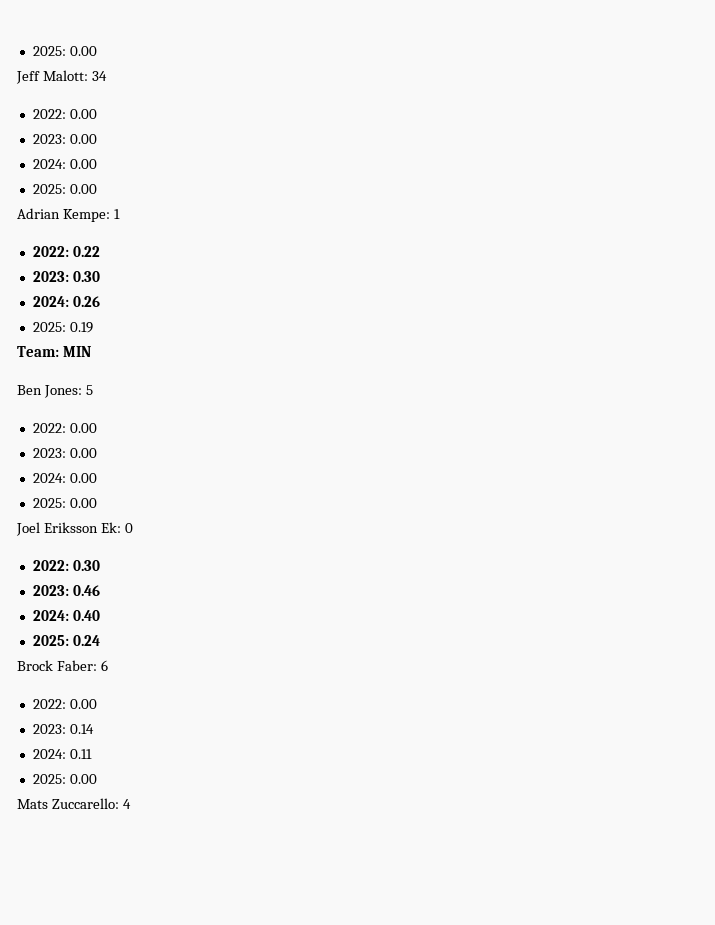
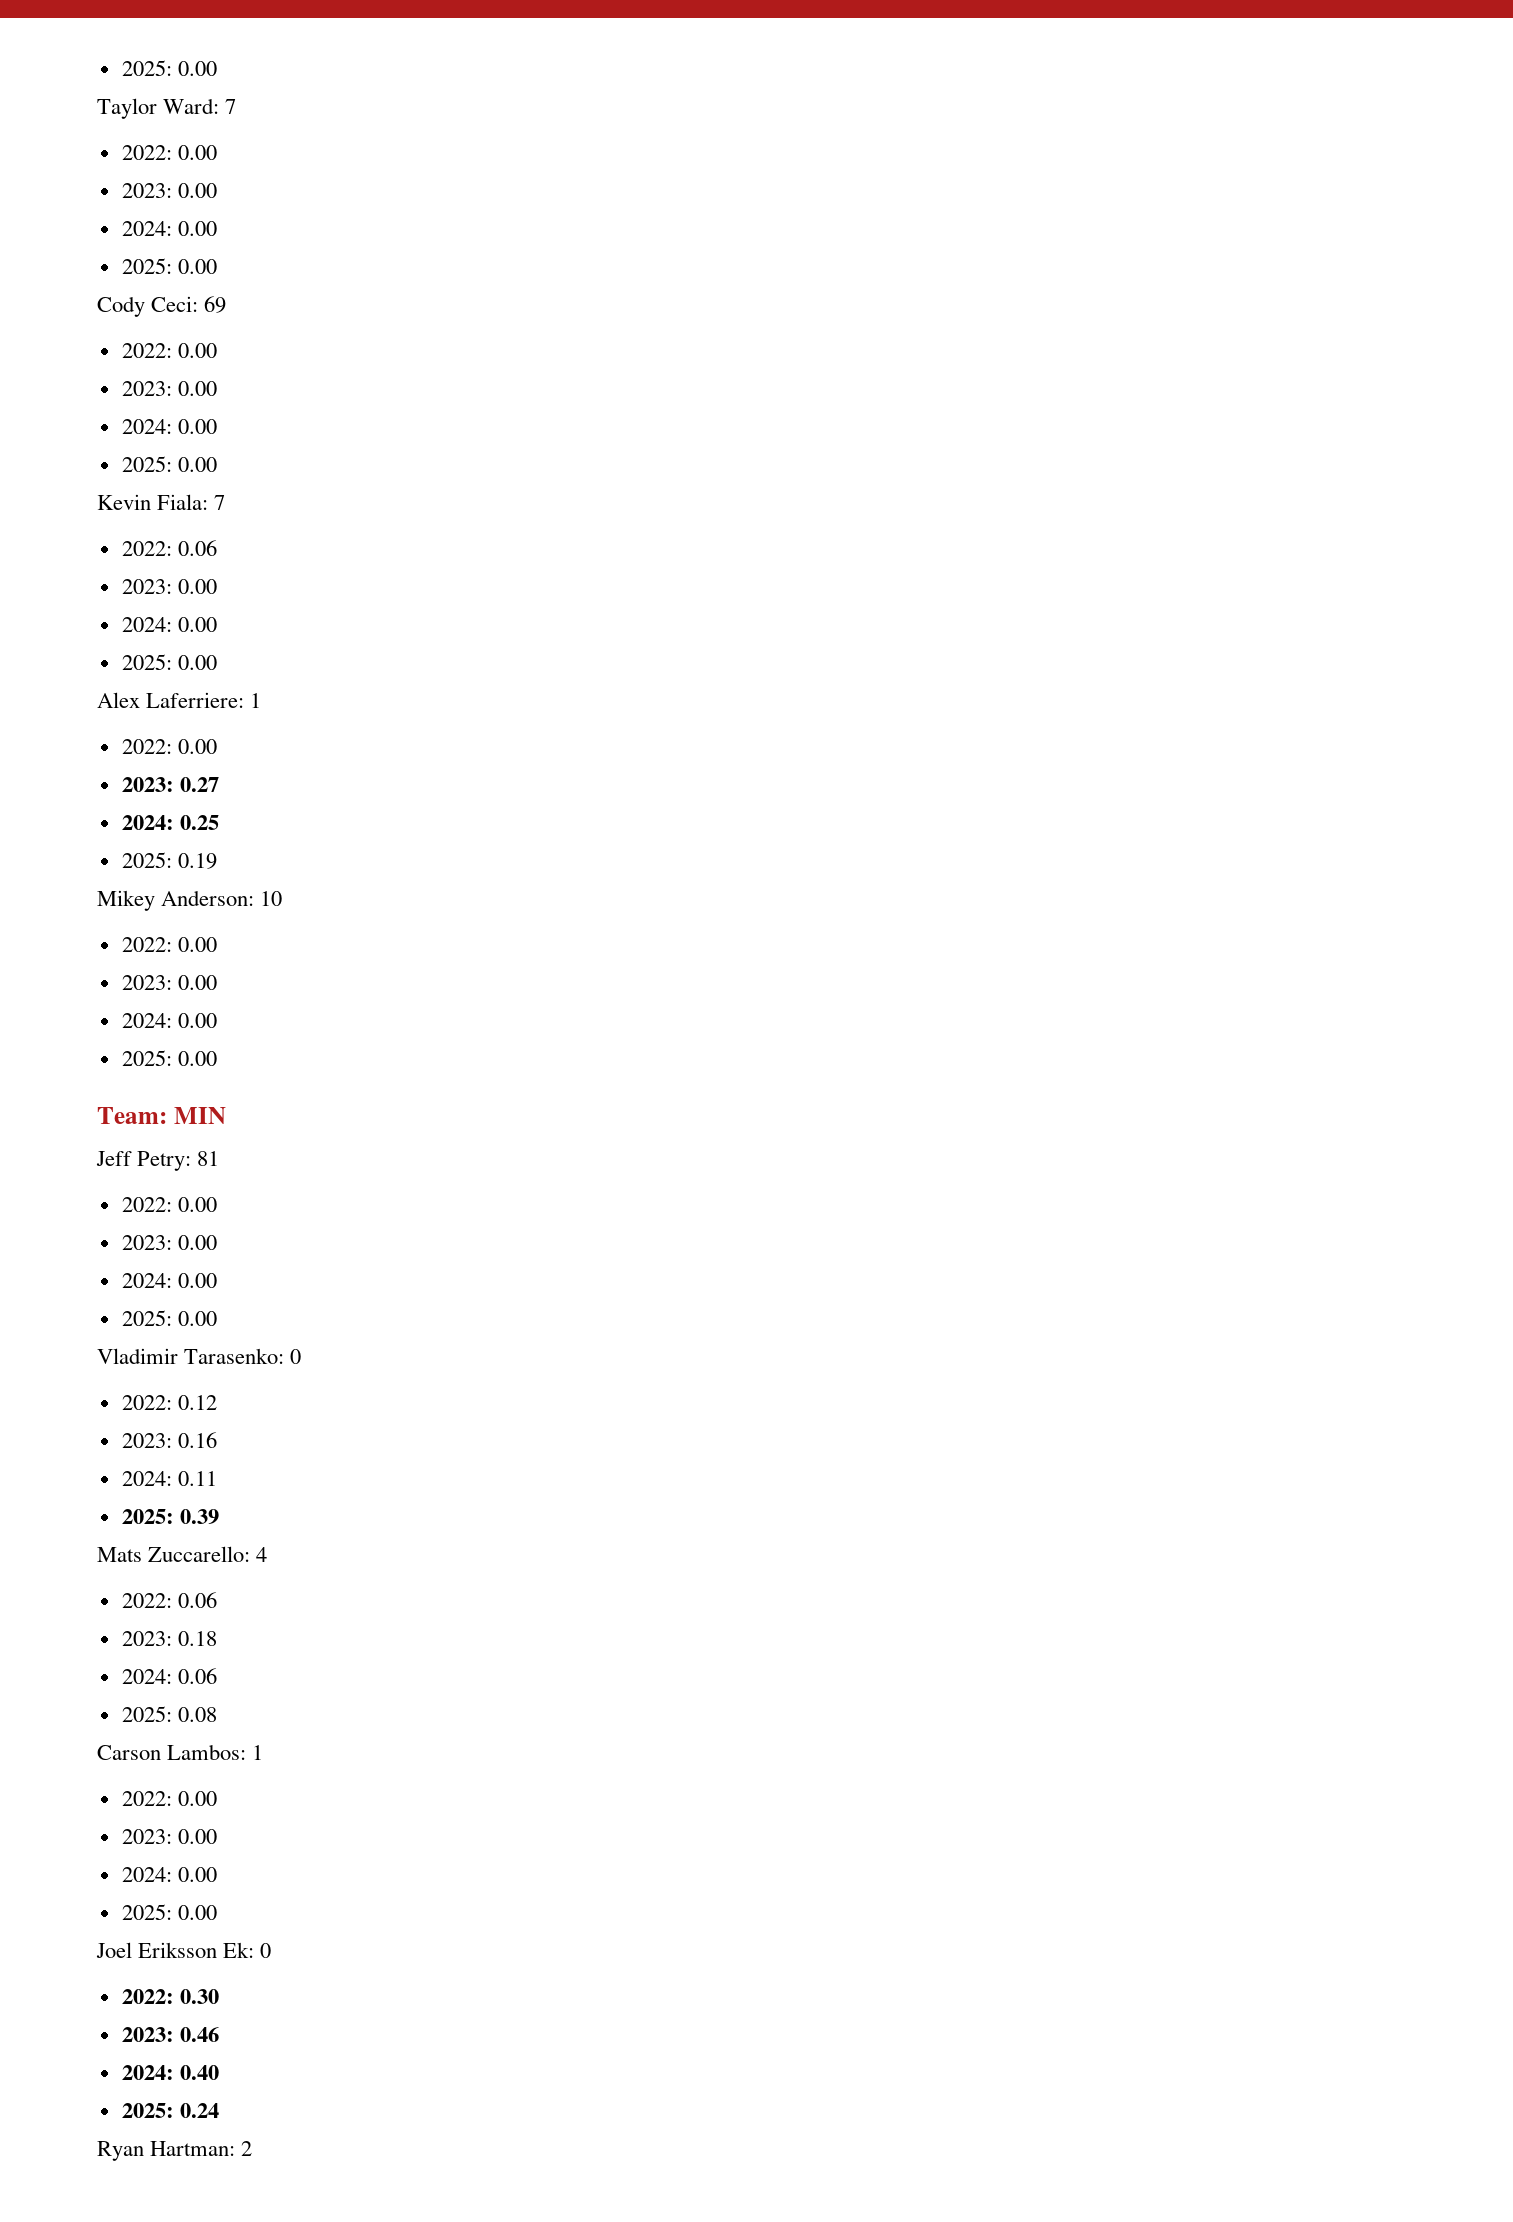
[32,46,97,56] [16,70,107,84] [32,109,97,119] [32,134,97,144] [32,159,97,169] [32,184,97,194] [17,208,120,222] [32,246,100,257] [32,271,100,282] [32,296,100,307] 2025: 0.00 // Jeff Malott: 34 // 2022: 0.00 // 2023: 0.00 // 2024: 0.00 // 2025: 0.00 // Adrian Kempe: 1 // 2022: 0.22 // 2023: 0.30 // 2024: 0.26 -> [121,60,217,76] [97,98,237,119] [121,145,217,160] [121,183,217,198] [121,221,217,236] [121,258,217,274] [97,296,227,317] [121,343,217,358] [121,381,217,396] [121,419,217,434] [121,456,217,472] [97,494,226,510] [121,540,217,556] [121,579,217,594] [121,617,217,632] [121,654,217,670] [97,692,262,708] [121,739,217,754] [121,777,219,792] [121,815,219,830] 2025: 0.00 // Taylor Ward: 7 // 2022: 0.00 // 2023: 0.00 // 2024: 0.00 // 2025: 0.00 // Cody Ceci: 69 // 2022: 0.00 // 2023: 0.00 // 2024: 0.00 // 2025: 0.00 // Kevin Fiala: 7 // 2022: 0.06 // 2023: 0.00 // 2024: 0.00 // 2025: 0.00 // Alex Laferriere: 1 // 2022: 0.00 // 2023: 0.27 // 2024: 0.25
[17,346,91,357] [17,385,93,398] Team: MIN // Ben Jones: 5 -> [97,890,283,911] [121,937,217,952] [121,975,217,990] [121,1013,217,1028] [121,1050,217,1066] [97,1107,226,1124] [96,1151,220,1171] [121,1197,217,1212] [121,1235,217,1250] [121,1273,217,1288] [121,1310,217,1326] [97,1348,302,1364] [121,1395,217,1410] [121,1432,217,1448] [121,1471,217,1486] [121,1509,219,1524] [97,1546,268,1562] [121,1592,217,1608] [121,1631,217,1646] [121,1668,217,1684] [121,1706,217,1722] [97,1744,264,1760] Mikey Anderson: 10 // 2022: 0.00 // 2023: 0.00 // 2024: 0.00 // 2025: 0.00 // Team: MIN // Jeff Petry: 81 // 2022: 0.00 // 2023: 0.00 // 2024: 0.00 // 2025: 0.00 // Vladimir Tarasenko: 0 // 2022: 0.12 // 2023: 0.16 // 2024: 0.11 // 2025: 0.39 // Mats Zuccarello: 4 // 2022: 0.06 // 2023: 0.18 // 2024: 0.06 // 2025: 0.08 // Carson Lambos: 1
[17,660,108,671] [32,699,97,709] [32,724,94,734] [32,749,92,759] [32,774,97,784] [17,798,131,809] Brock Faber: 6 // 2022: 0.00 // 2023: 0.14 // 2024: 0.11 // 2025: 0.00 // Mats Zuccarello: 4 -> [97,2141,253,2161] Ryan Hartman: 2

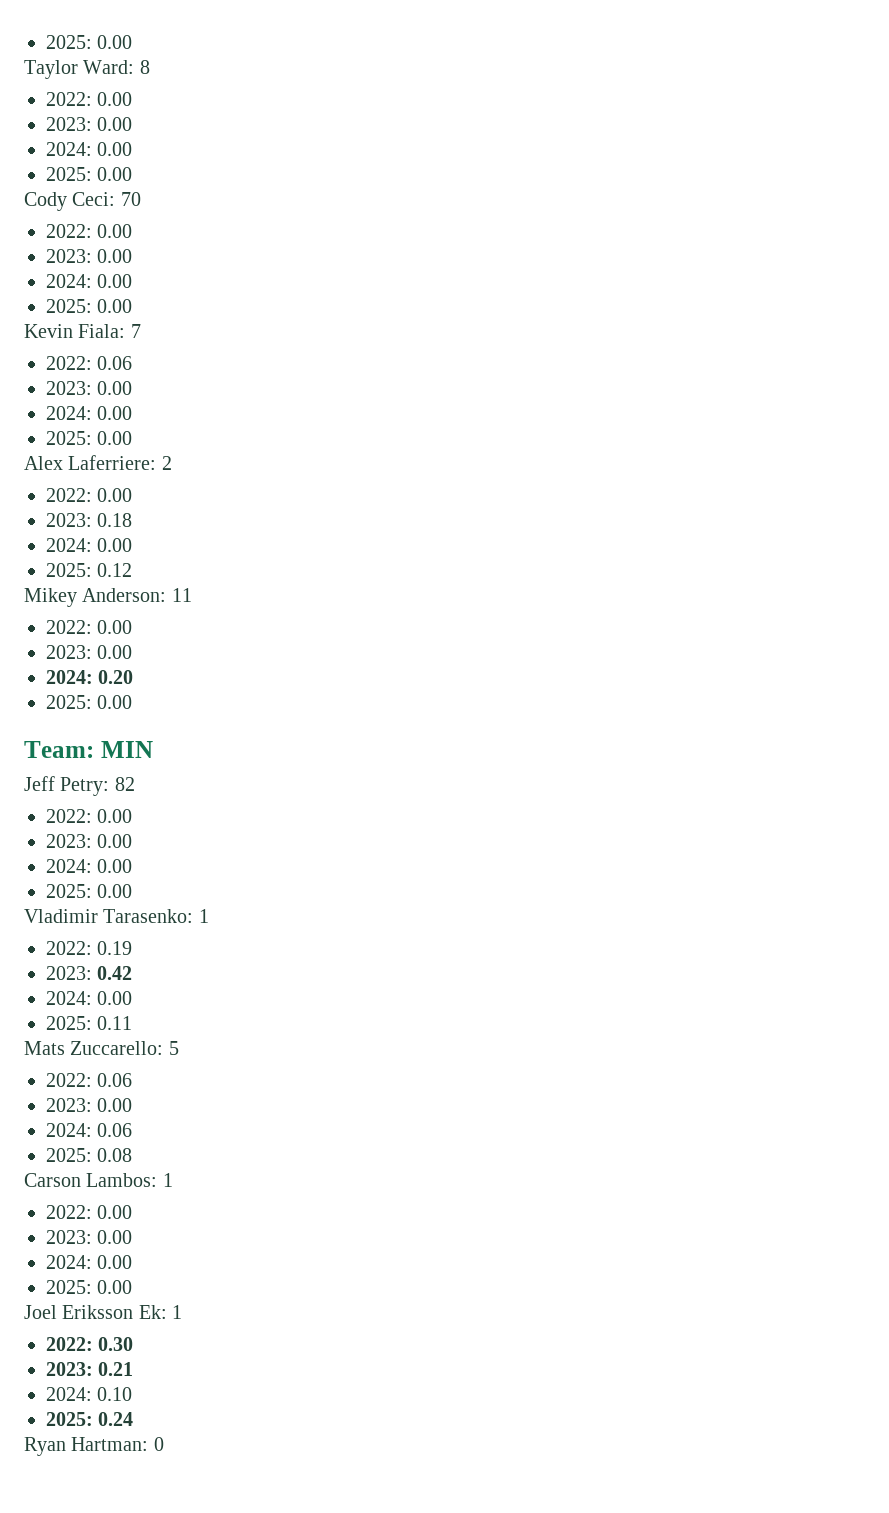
[225,99,237,114] 7 -> [139,60,150,74] 8
[204,296,227,313] 69 -> [120,192,141,206] 70
[250,693,262,708] [121,739,217,754] [121,777,219,792] [121,815,219,830] [121,852,217,869] 1 // 2022: 0.00 // 2023: 0.27 // 2024: 0.25 // 2025: 0.19 -> [161,456,172,470] [46,488,133,502] [46,513,133,527] [46,538,133,552] [46,563,133,577] 2 // 2022: 0.00 // 2023: 0.18 // 2024: 0.00 // 2025: 0.12
[260,891,283,906] [121,937,217,952] [121,975,217,990] [121,1013,217,1028] 10 // 2022: 0.00 // 2023: 0.00 // 2024: 0.00 -> [171,588,192,602] [46,620,133,634] [46,645,133,659] [46,670,134,684] 11 // 2022: 0.00 // 2023: 0.00 // 2024: 0.20
[197,1151,220,1166] 81 -> [114,777,135,791] 82
[290,1349,302,1364] [121,1395,217,1410] [121,1432,217,1448] [121,1471,217,1486] [121,1509,219,1524] 0 // 2022: 0.12 // 2023: 0.16 // 2024: 0.11 // 2025: 0.39 -> [198,909,209,923] [46,941,133,955] [46,966,133,980] [46,991,133,1005] [46,1016,133,1030] 1 // 2022: 0.19 // 2023: 0.42 // 2024: 0.00 // 2025: 0.11
[256,1547,268,1562] [121,1592,217,1608] [121,1631,217,1646] 4 // 2022: 0.06 // 2023: 0.18 -> [168,1041,179,1055] [46,1073,133,1087] [46,1098,133,1112] 5 // 2022: 0.06 // 2023: 0.00
[260,1943,272,1958] 0 -> [172,1305,183,1319] 1
[179,2027,219,2042] [121,2065,219,2080] 0.46 // 2024: 0.40 -> [98,1362,134,1376] [46,1387,133,1401] 0.21 // 2024: 0.10
[241,2141,253,2156] 2 -> [153,1437,164,1451] 0

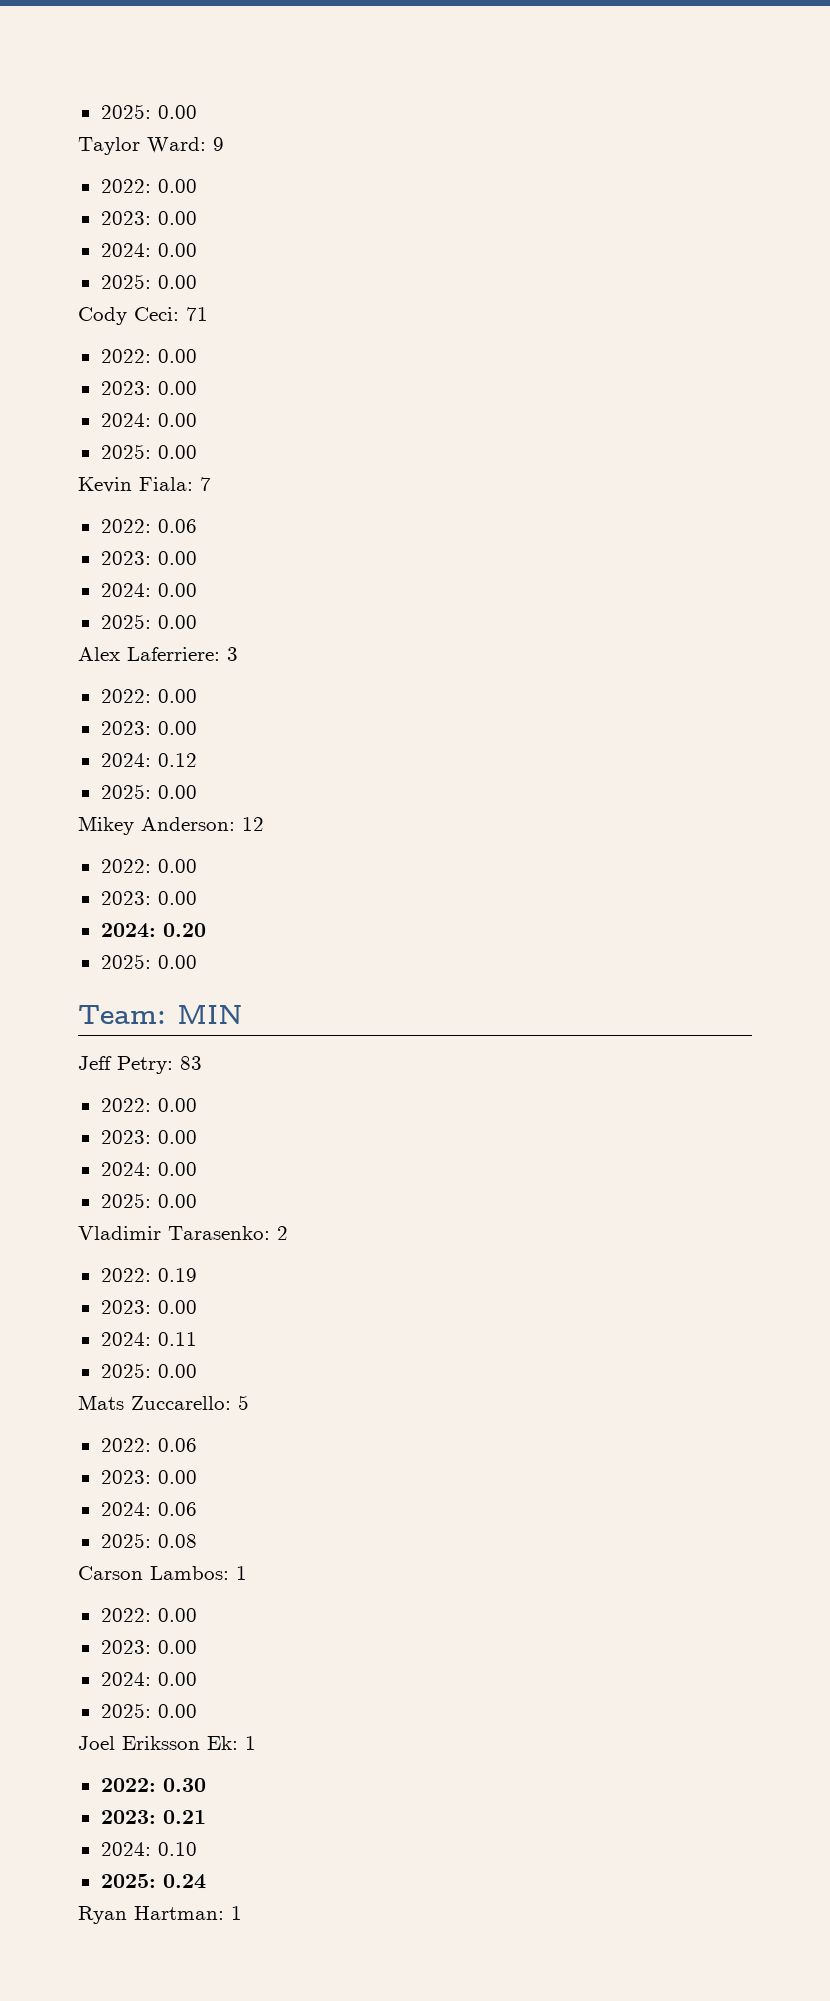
[139,60,150,74] 8 -> [213,137,224,151] 9
[120,192,141,206] 70 -> [186,307,208,321] 71
[161,456,172,470] [46,488,133,502] [46,513,133,527] [46,538,133,552] [46,563,133,577] 2 // 2022: 0.00 // 2023: 0.18 // 2024: 0.00 // 2025: 0.12 -> [227,647,238,661] [100,689,197,703] [100,721,197,735] [100,753,197,767] [100,784,197,799] 3 // 2022: 0.00 // 2023: 0.00 // 2024: 0.12 // 2025: 0.00
[171,588,192,602] 11 -> [242,817,264,831] 12
[114,777,135,791] 82 -> [180,1056,202,1070] 83
[198,909,209,923] 1 -> [277,1226,288,1240] 2
[97,966,133,980] [46,991,133,1005] [46,1016,133,1030] 0.42 // 2024: 0.00 // 2025: 0.11 -> [157,1300,197,1314] [100,1332,197,1346] [100,1363,197,1378] 0.00 // 2024: 0.11 // 2025: 0.00
[153,1437,164,1451] 0 -> [231,1906,242,1920] 1

